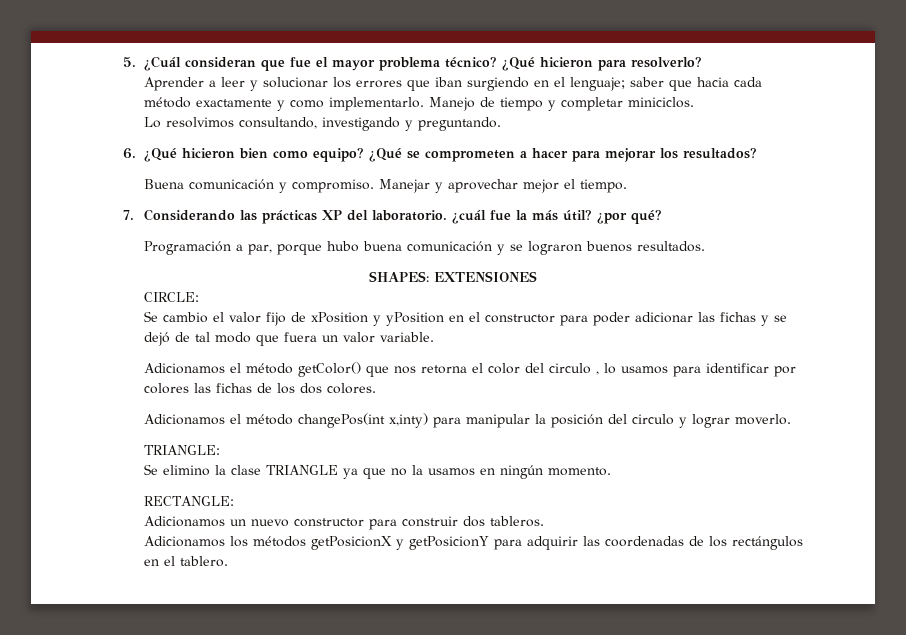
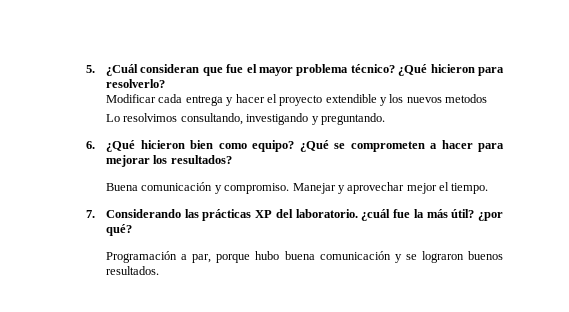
[144,77,763,91] [144,97,695,111] Aprender a leer y solucionar los errores que iban surgiendo en el lenguaje; saber que hacia cada método exactamente y como implementarlo. Manejo de tiempo y completar miniciclos. -> [106,94,488,106] Modificar cada entrega y hacer el proyecto extendible y los nuevos metodos
[369,271,537,282] [144,292,200,302] [144,311,788,326] [144,332,435,346] [144,362,797,377] [144,383,377,394] [144,413,792,428] [144,445,221,455] [144,464,612,479] [144,496,235,506] [144,516,545,530] [144,536,804,550] [144,556,229,567] // SHAPES: EXTENSIONES // CIRCLE: // Se cambio el valor fijo de xPosition y yPosition en el constructor para poder adicionar las fichas y se dejó de tal modo que fuera un valor variable. // Adicionamos el método getColor() que nos retorna el color del circulo , lo usamos para identificar por colores las fichas de los dos colores. // Adicionamos el método changePos(int x,inty) para manipular la posición del circulo y lograr moverlo. // TRIANGLE: // Se elimino la clase TRIANGLE ya que no la usamos en ningún momento. // RECTANGLE: // Adicionamos un nuevo constructor para construir dos tableros. // Adicionamos los métodos getPosicionX y getPosicionY para adquirir las coordenadas de los rectángulos en el tablero. -> (160, 270) none

